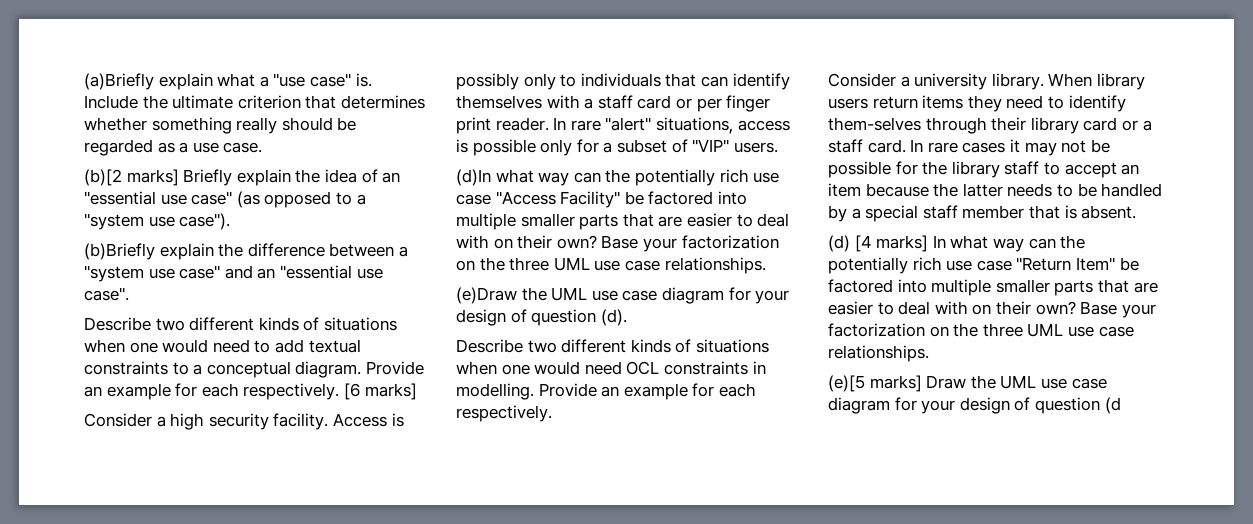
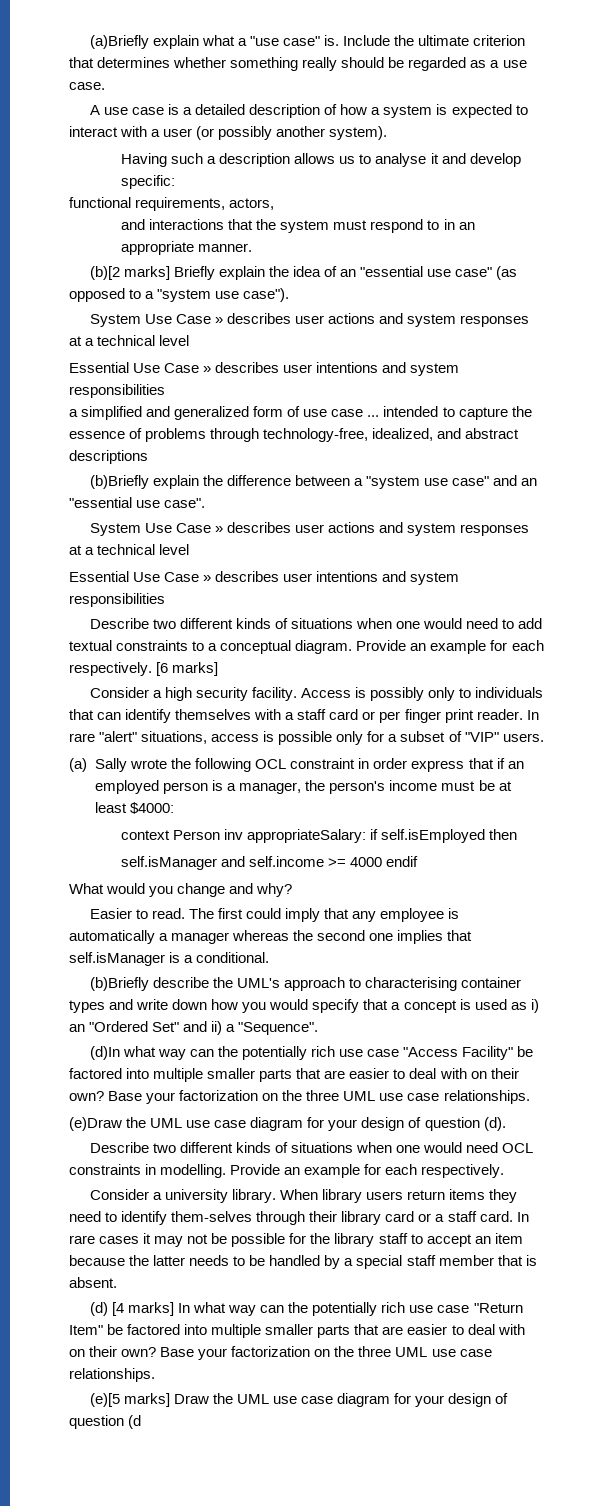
(263, 147) none -> [89,104,528,118] [69,126,388,140] [121,153,521,167] [121,175,176,189] [69,197,275,211] [121,219,475,233] [121,241,253,255] // A use case is a detailed description of how a system is expected to interact with a user (or possibly another system). // Having such a description allows us to analyse it and develop specific: // functional requirements, actors, // and interactions that the system must respond to in an appropriate manner.
(231, 221) none -> [89,313,530,327] [69,335,190,346] [69,362,460,376] [69,384,165,398] [69,406,532,420] [69,428,520,442] [69,450,148,464] // System Use Case » describes user actions and system responses at a technical level // Essential Use Case » describes user intentions and system responsibilities // a simplified and generalized form of use case ... intended to capture the essence of problems through technology-free, idealized, and abstract descriptions
(129, 294) none -> [89,522,530,536] [69,544,190,555] [69,571,460,585] [69,593,165,607] // System Use Case » describes user actions and system responses at a technical level // Essential Use Case » describes user intentions and system responsibilities
(778, 147) none -> [69,758,524,772] [95,780,512,794] [95,802,175,814] [121,829,518,843] [121,856,419,870] [69,883,293,897] [89,908,460,922] [69,930,473,944] [69,952,270,966] [89,977,522,991] [69,999,539,1013] [69,1021,319,1035] // (a) Sally wrote the following OCL constraint in order express that if an employed person is a manager, the person's income must be at least $4000: // context Person inv appropriateSalary: if self.isEmployed then // self.isManager and self.income >= 4000 endif // What would you change and why? // Easier to read. The first could imply that any employee is automatically a manager whereas the second one implies that self.isManager is a conditional. // (b)Briefly describe the UML's approach to characterising container types and write down how you would specify that a concept is used as i) an "Ordered Set" and ii) a "Sequence".

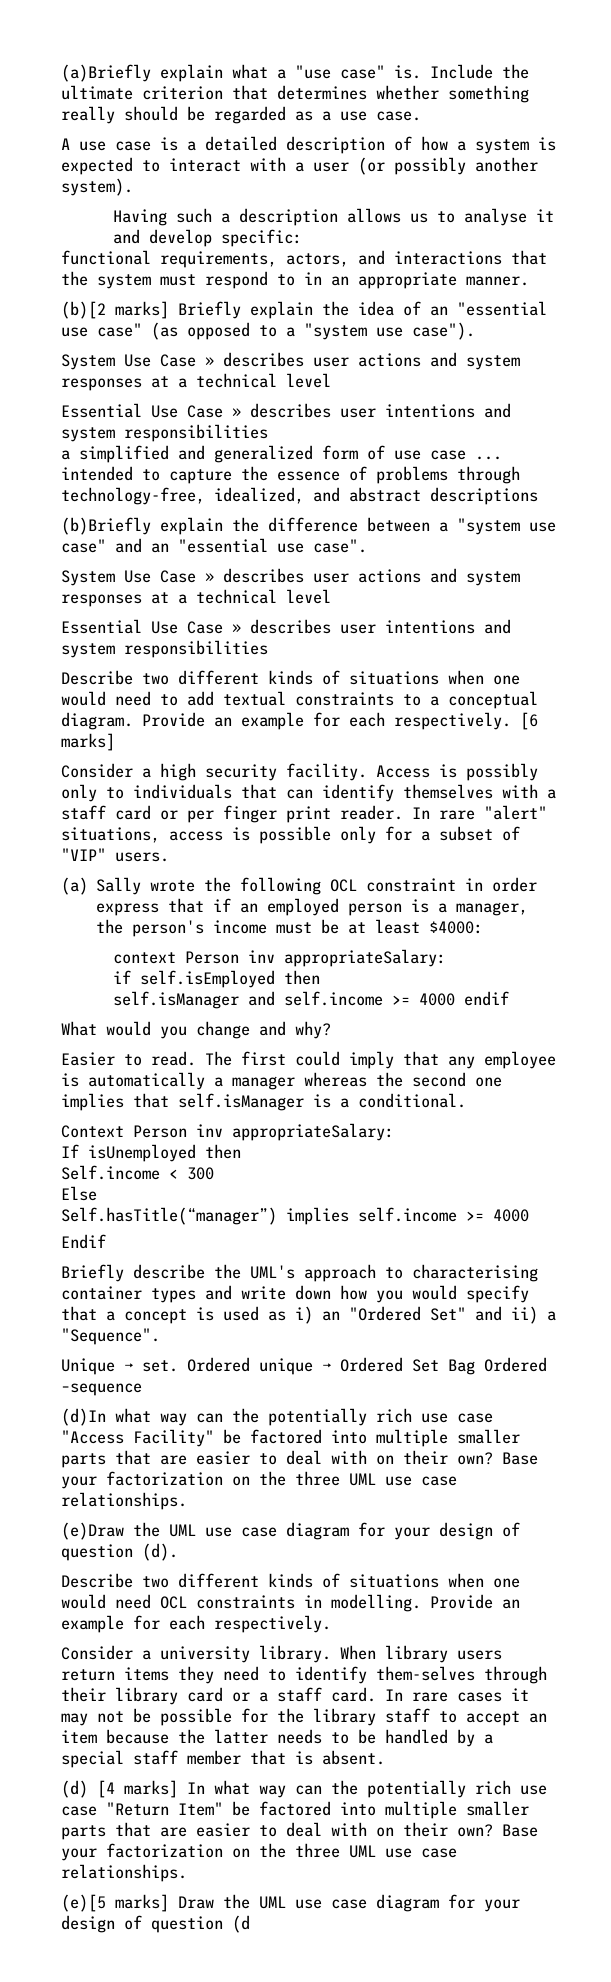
(275, 204) // -> (349, 260) none
(367, 836) none -> (446, 958) //
[89,977,149,991] (b)Briefly -> [61,1123,394,1141] [61,1144,241,1162] [61,1165,214,1180] [61,1186,97,1201] [61,1207,529,1225] [61,1234,106,1249] [61,1264,124,1282] Context Person inv appropriateSalary: // If isUnemployed then // Self.income < 300 // Else // Self.hasTitle(“manager”) implies self.income >= 4000 // Endif // Briefly
(319, 1028) none -> [61,1357,547,1375] [61,1383,142,1396] // Unique → set. Ordered unique → Ordered Set Bag Ordered –sequence

